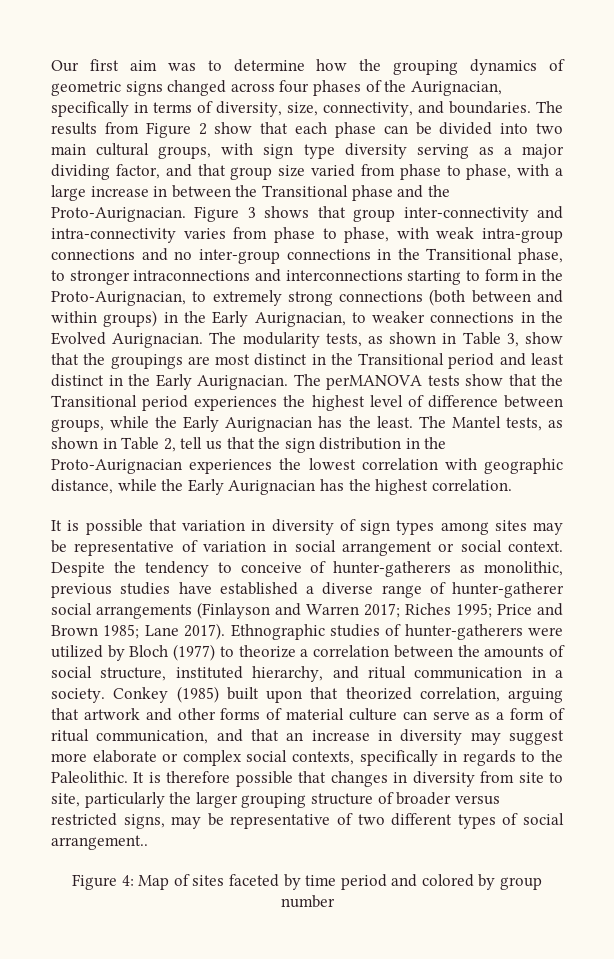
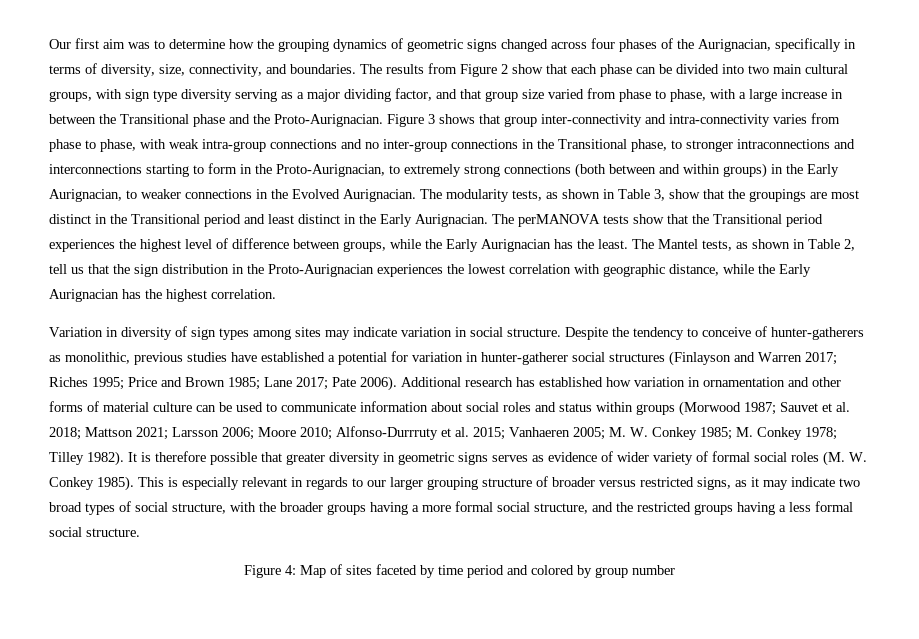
[51,519,245,535] It is possible that variation -> [49,327,103,337] Variation
[51,540,563,556] be representative of variation in social arrangement or social context. -> [353,327,561,337] indicate variation in social structure.
[322,582,446,598] diverse range of -> [338,351,478,365] potential for variation in
[96,604,192,619] arrangements -> [609,353,665,362] structures
[184,623,563,640] [51,644,565,661] [51,666,563,682] [51,686,563,703] [51,708,140,720] 2017). Ethnographic studies of hunter-gatherers were utilized by Bloch (1977) to theorize a correlation between the amounts of social structure, instituted hierarchy, and ritual communication in a society. Conkey (1985) built upon that theorized correlation, arguing that artwork -> [296,376,785,391] 2017; Pate 2006). Additional research has established how variation in ornamentation
[432,708,566,720] [51,729,564,745] [51,750,564,766] [51,771,128,783] serve as a form of ritual communication, and that an increase in diversity may suggest more elaborate or complex social contexts, specifically in regards to the Paleolithic. -> [219,401,850,416] [49,426,837,440] [49,451,124,466] be used to communicate information about social roles and status within groups (Morwood 1987; Sauvet et al. 2018; Mattson 2021; Larsson 2006; Moore 2010; Alfonso-Durrruty et al. 2015; Vanhaeren 2005; M. W. Conkey 1985; M. Conkey 1978; Tilley 1982).
[330,771,563,787] [51,792,192,808] changes in diversity from site to site, particularly the -> [286,451,867,466] [49,476,386,491] greater diversity in geometric signs serves as evidence of wider variety of formal social roles (M. W. Conkey 1985). This is especially relevant in regards to our
[171,813,565,829] [51,835,148,850] may be representative of two different types of social arrangement.. -> [735,477,860,490] [49,501,853,515] [49,527,140,537] as it may indicate two broad types of social structure, with the broader groups having a more formal social structure, and the restricted groups having a less formal social structure.

